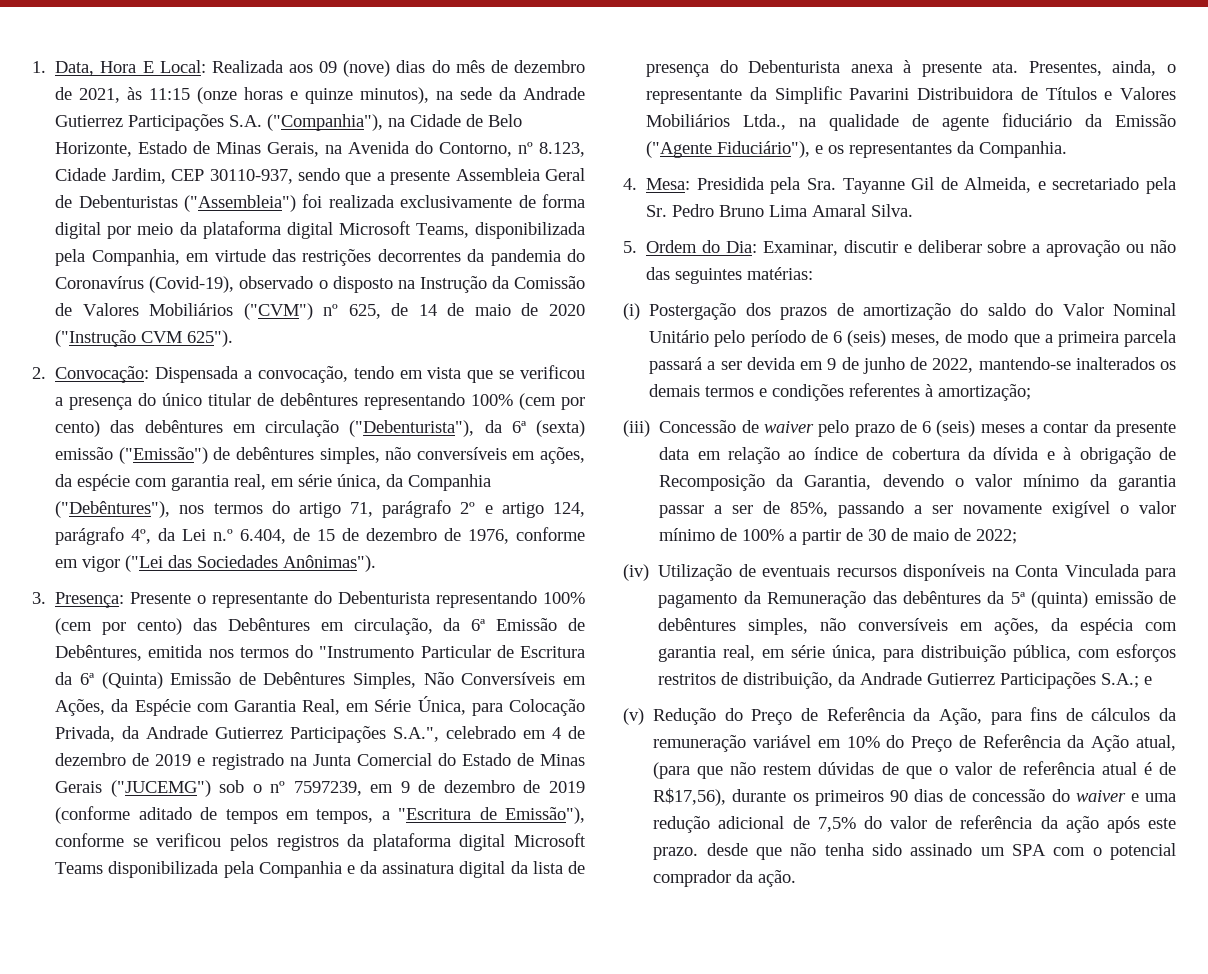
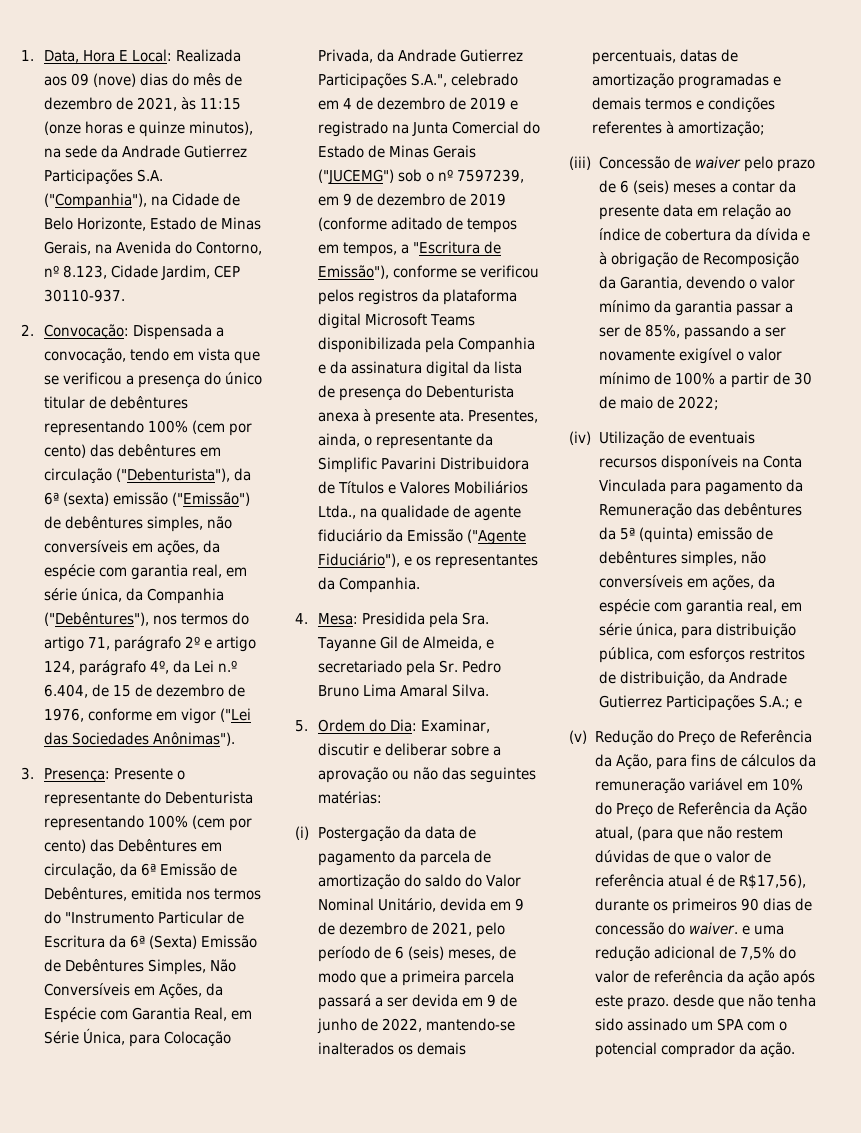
[209,168,586,185] [55,194,586,212] [55,221,585,239] [55,249,585,266] [55,276,585,293] [55,303,585,320] [55,330,234,347] 30110-937, sendo que a presente Assembleia Geral de Debenturistas ("Assembleia") foi realizada exclusivamente de forma digital por meio da plataforma digital Microsoft Teams, disponibilizada pela Companhia, em virtude das restrições decorrentes da pandemia do Coronavírus (Covid-19), observado o disposto na Instrução da Comissão de Valores Mobiliários ("CVM") nº 625, de 14 de maio de 2020 ("Instrução CVM 625"). -> [43,289,125,302] 30110-937.
[101,672,163,689] (Quinta) -> [149,935,198,949] (Sexta)
[745,303,828,320] dos prazos -> [403,826,477,839] [317,850,470,866] da data de pagamento da parcela
[649,330,710,343] Unitário -> [377,898,525,912] [317,922,473,936] Unitário, devida em 9 de dezembro de 2021,
(701, 390) none -> [591,49,738,65] [591,73,781,89] [591,97,641,110] percentuais, datas de amortização programadas e demais
[1080,618,1134,635] espécia -> [598,599,650,615] espécie
[1075,790,1126,802] waiver -> [688,922,738,935] waiver.

